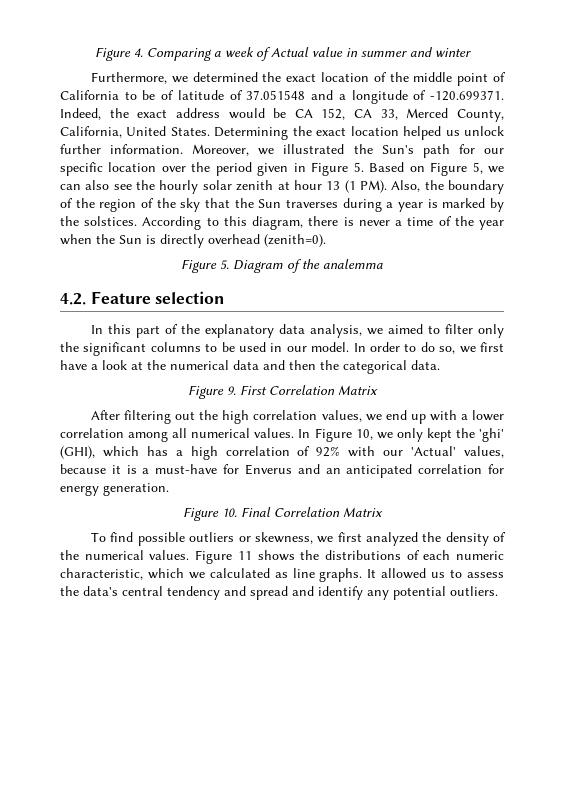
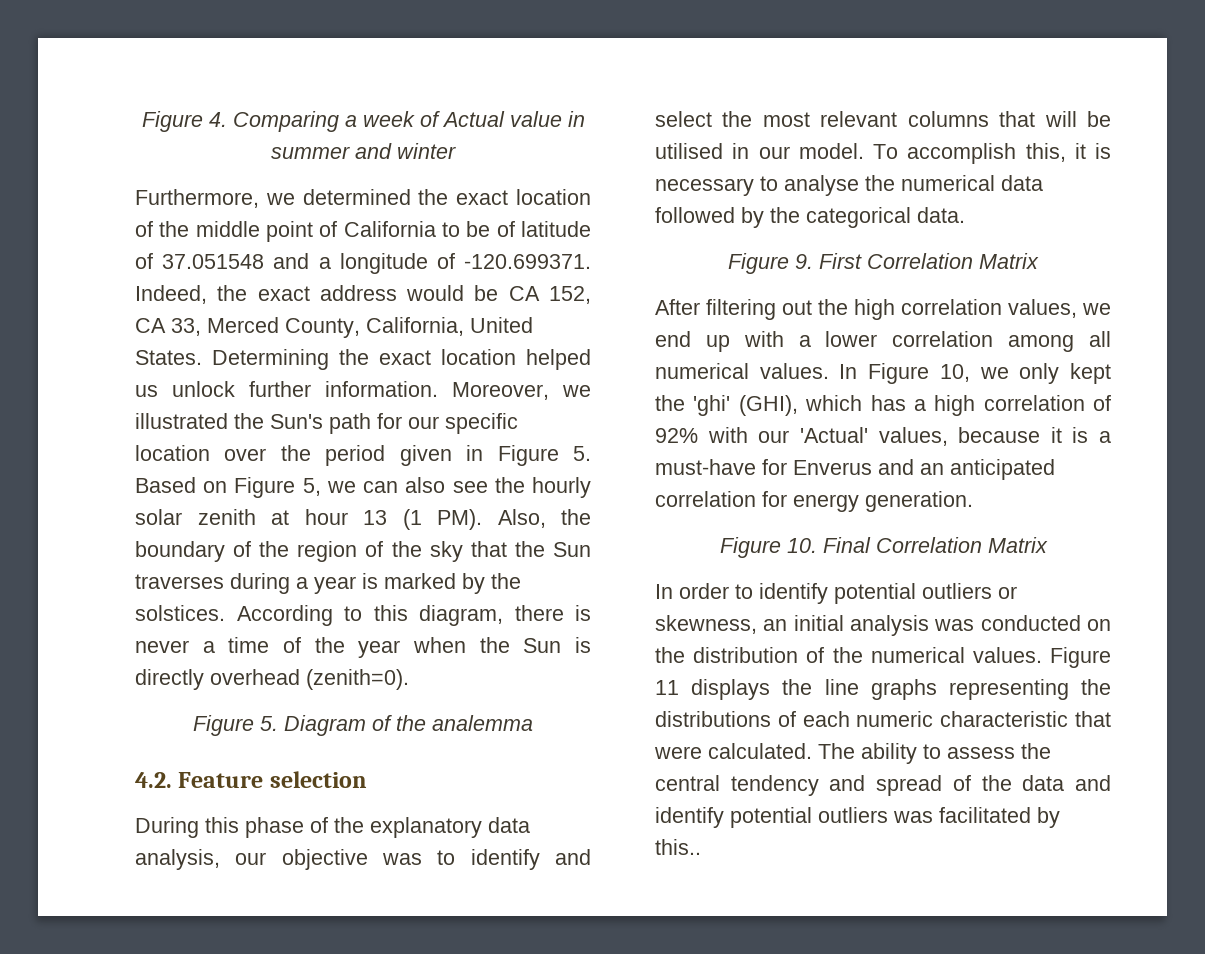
[91,324,161,338] In this part -> [135,817,304,838] During this phase
[367,324,504,338] [60,342,504,356] [60,360,143,370] we aimed to filter only the significant columns to be used in our model. In order to do so, we first have a look at -> [235,849,591,870] [655,111,1111,127] [655,143,1111,164] [655,175,859,196] our objective was to identify and select the most relevant columns that will be utilised in our model. To accomplish this, it is necessary to analyse
[263,360,316,370] and then -> [655,207,764,228] followed by
[91,532,489,546] To find possible outliers or skewness, we first analyzed the density -> [655,583,1017,604] [655,615,1111,636] [655,647,799,663] In order to identify potential outliers or skewness, an initial analysis was conducted on the distribution
[257,550,295,561] shows -> [691,679,1069,700] displays the line graphs representing
[60,568,446,582] characteristic, which we calculated as line graphs. It allowed us -> [940,711,1111,727] [654,743,917,764] characteristic that were calculated. The ability
[83,586,118,596] data's -> (1051, 751) none
[292,586,498,600] and identify any potential outliers. -> [952,775,1111,791] [655,807,1060,828] [655,839,701,855] of the data and identify potential outliers was facilitated by this..

